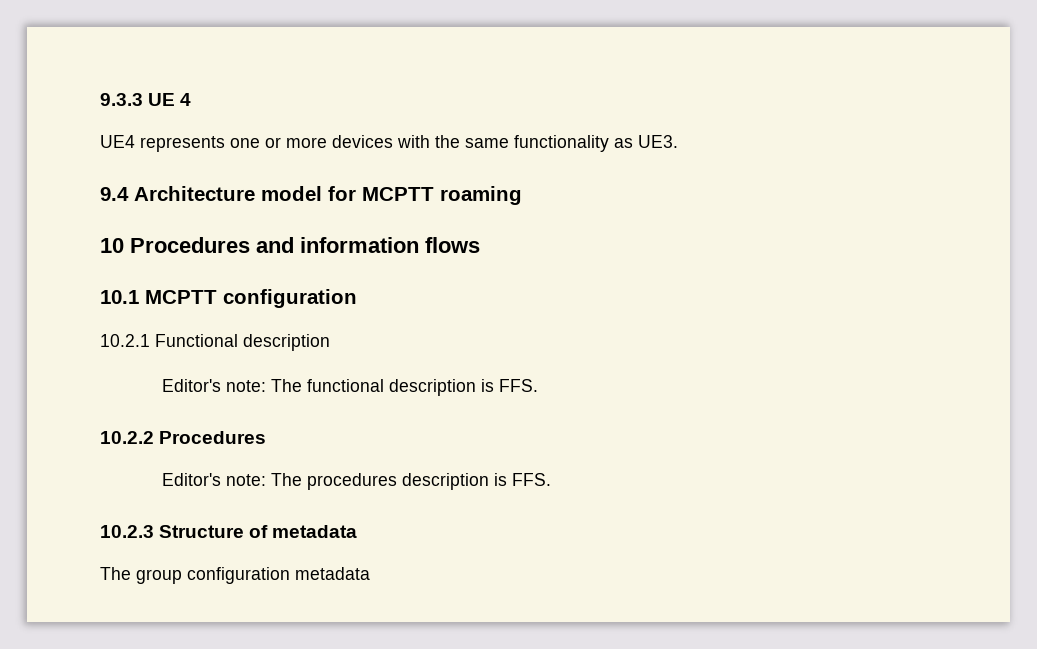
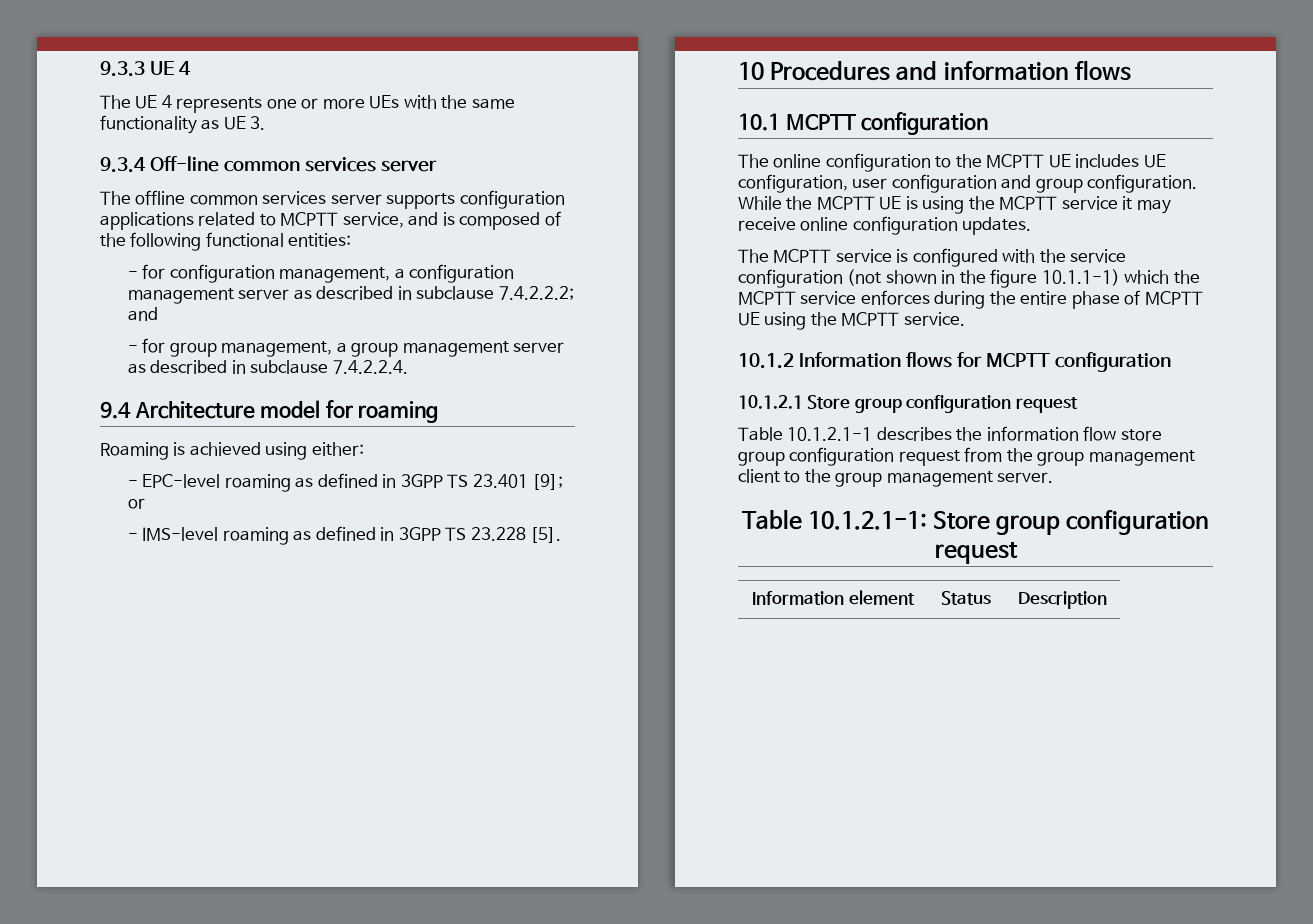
[100,135,135,148] UE4 -> [100,95,172,109] The UE 4
[332,135,393,148] devices -> [369,95,400,109] UEs
[638,135,678,148] UE3. -> [223,116,266,130] [100,156,437,173] [100,190,565,209] [100,211,561,230] [100,232,352,251] [127,264,515,283] [127,286,574,304] [127,307,158,321] [127,338,565,357] [127,360,408,374] UE 3. // 9.3.4 Off-line common services server // The offline common services server supports configuration applications related to MCPTT service, and is composed of the following functional entities: // - for configuration management, a configuration management server as described in subclause 7.4.2.2.2; and // - for group management, a group management server as described in subclause 7.4.2.2.4.
[362,186,522,205] MCPTT roaming -> [358,401,439,423] [100,442,364,460] [127,473,563,492] [127,498,145,509] [127,526,561,545] roaming // Roaming is achieved using either: // - EPC-level roaming as defined in 3GPP TS 23.401 [9]; or // - IMS-level roaming as defined in 3GPP TS 23.228 [5].
[100,334,330,351] [162,379,539,396] [100,431,267,444] [162,473,552,490] [100,525,358,538] [100,567,370,584] 10.2.1 Functional description // Editor's note: The functional description is FFS. // 10.2.2 Procedures // Editor's note: The procedures description is FFS. // 10.2.3 Structure of metadata // The group configuration metadata -> [738,153,1166,172] [738,174,1198,193] [738,196,1171,214] [738,216,1032,235] [738,248,1127,267] [738,269,1200,288] [738,290,1203,309] [738,312,965,330] [738,352,1171,372] [738,395,1078,413] [738,426,1162,441] [738,447,1195,466] [738,469,1054,487] [741,509,1210,535] [934,542,1018,564] [752,590,915,605] [941,591,991,605] [1017,591,1107,609] The online configuration to the MCPTT UE includes UE configuration, user configuration and group configuration. While the MCPTT UE is using the MCPTT service it may receive online configuration updates. // The MCPTT service is configured with the service configuration (not shown in the figure 10.1.1-1) which the MCPTT service enforces during the entire phase of MCPTT UE using the MCPTT service. // 10.1.2 Information flows for MCPTT configuration // 10.1.2.1 Store group configuration request // Table 10.1.2.1-1 describes the information flow store group configuration request from the group management client to the group management server. // Table 10.1.2.1-1: Store group configuration request // Information element | Status | Description

